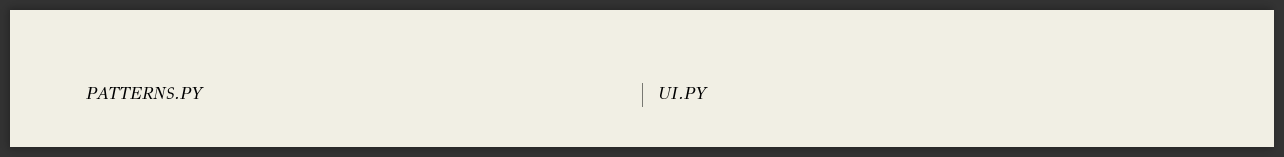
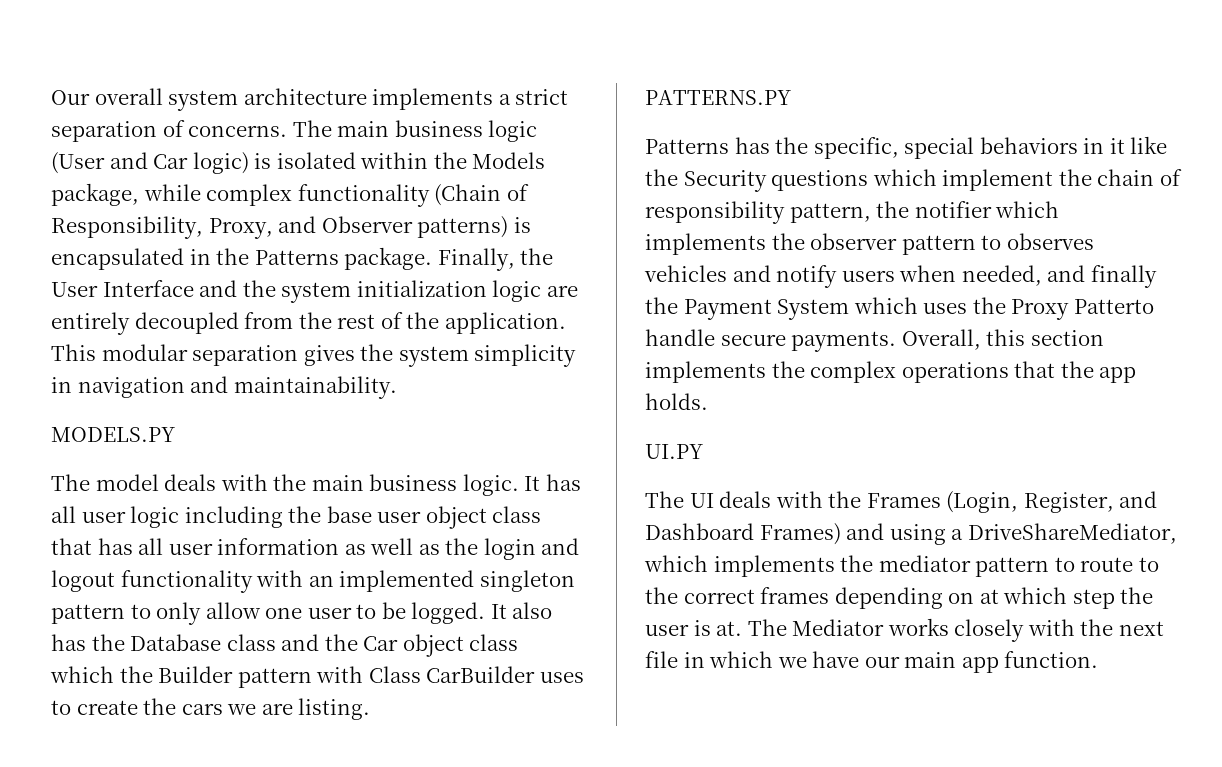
[86,87,204,100] [658,87,708,100] PATTERNS.PY // UI.PY -> [51,88,569,111] [51,120,538,142] [51,152,546,174] [51,183,529,207] [51,216,531,239] [51,247,554,271] [51,280,578,303] [51,312,566,335] [51,344,577,367] [51,376,397,399] [51,427,175,442] [51,474,581,496] [51,506,542,529] [51,538,580,560] [51,570,575,593] [51,602,553,625] [51,634,519,657] [50,666,584,688] [51,698,371,720] [645,90,791,105] [645,136,1168,159] [645,169,1182,192] [645,201,1060,224] [645,233,1094,255] [644,265,1157,288] [645,297,1154,320] [645,329,1104,352] [645,361,1137,383] [645,393,708,410] [645,444,703,459] [645,491,1158,513] [645,523,1177,545] [644,555,1159,577] [645,587,1154,609] [645,618,1164,642] [645,651,1099,673] Our overall system architecture implements a strict separation of concerns. The main business logic (User and Car logic) is isolated within the Models package, while complex functionality (Chain of Responsibility, Proxy, and Observer patterns) is encapsulated in the Patterns package. Finally, the User Interface and the system initialization logic are entirely decoupled from the rest of the application. This modular separation gives the system simplicity in navigation and maintainability. // MODELS.PY // The model deals with the main business logic. It has all user logic including the base user object class that has all user information as well as the login and logout functionality with an implemented singleton pattern to only allow one user to be logged. It also has the Database class and the Car object class which the Builder pattern with Class CarBuilder uses to create the cars we are listing. // PATTERNS.PY // Patterns has the specific, special behaviors in it like the Security questions which implement the chain of responsibility pattern, the notifier which implements the observer pattern to observes vehicles and notify users when needed, and finally the Payment System which uses the Proxy Patterto handle secure payments. Overall, this section implements the complex operations that the app holds. // UI.PY // The UI deals with the Frames (Login, Register, and Dashboard Frames) and using a DriveShareMediator, which implements the mediator pattern to route to the correct frames depending on at which step the user is at. The Mediator works closely with the next file in which we have our main app function.

